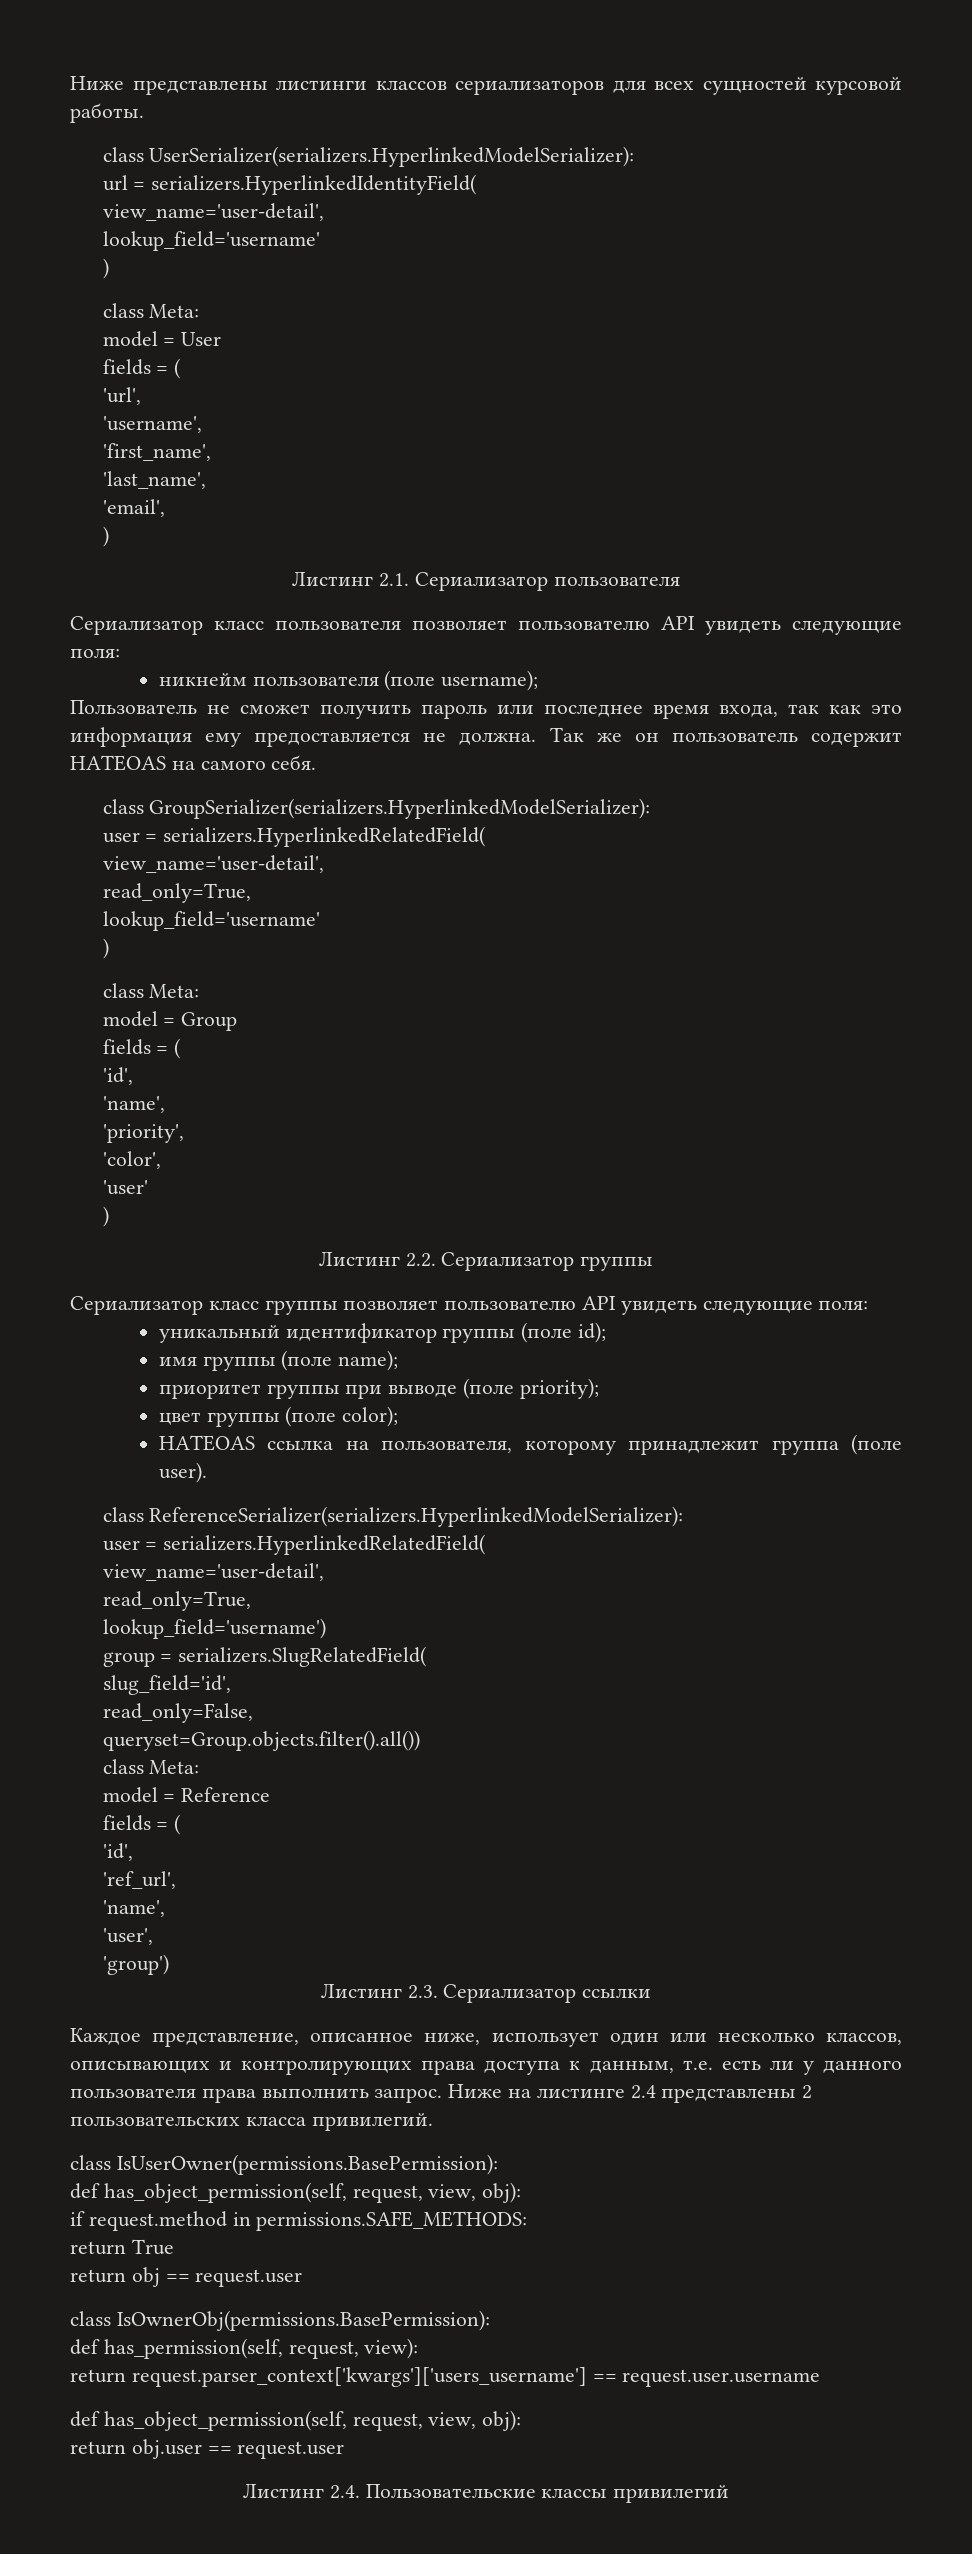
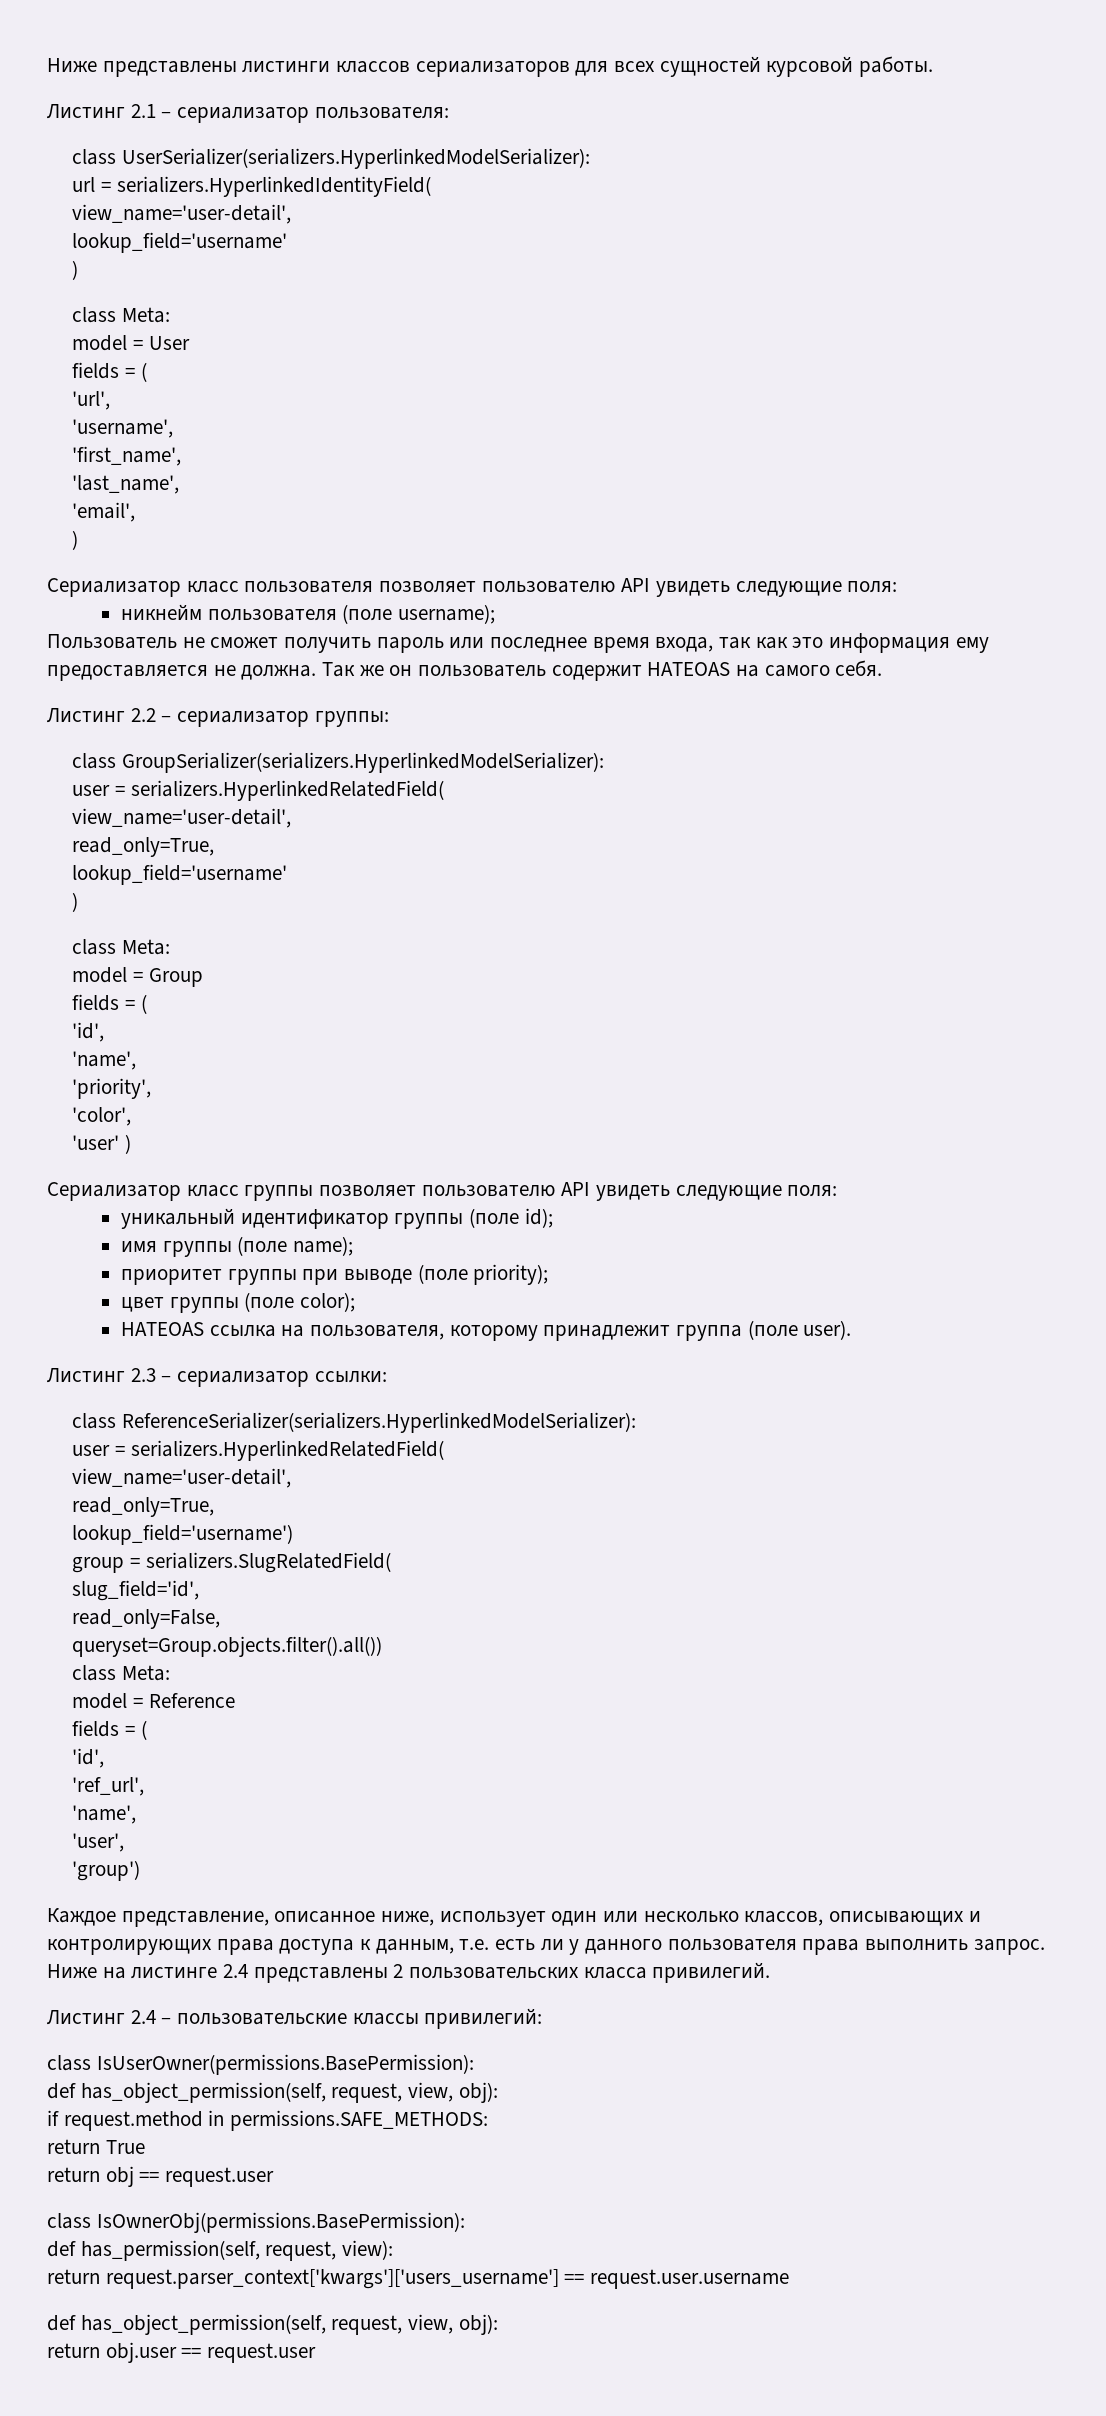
(144, 113) none -> [47,104,449,123] // Листинг 2.1 – cериализатор пользователя:
[292,571,680,591] // Листинг 2.1. Сериализатор пользователя -> (79, 540) none
(317, 762) none -> [47,708,389,727] // Листинг 2.2 – cериализатор группы:
[102,1206,109,1227] [318,1251,654,1271] // ) // Листинг 2.2. Сериализатор группы -> [125,1134,132,1154] )
(207, 1472) none -> [47,1368,387,1387] // Листинг 2.3 – cериализатор ссылки:
[320,1983,652,2003] // Листинг 2.3. Сериализатор ссылки -> (141, 1870) none
(433, 2122) none -> [47,2008,543,2029] // Листинг 2.4 – пользовательские классы привилегий:
[242,2483,730,2503] // Листинг 2.4. Пользовательские классы привилегий -> (317, 2353) none

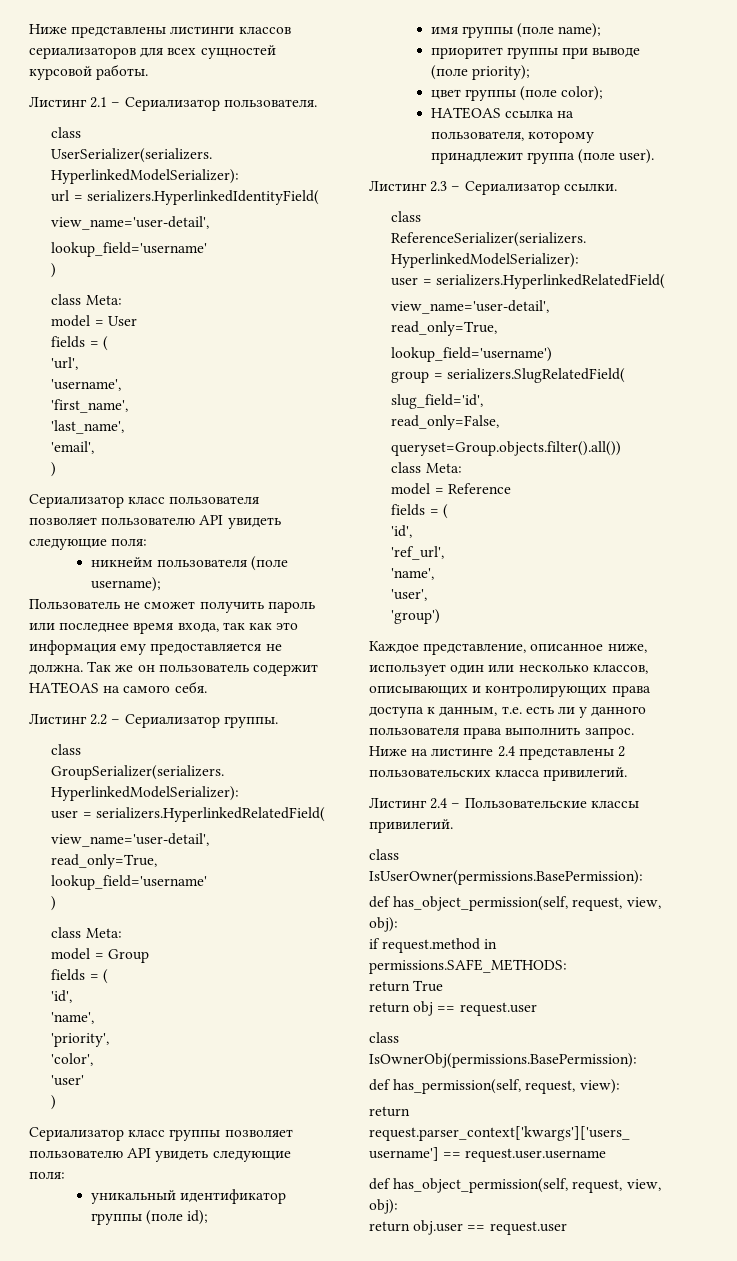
[177,107,449,123] cериализатор пользователя: -> [124,97,317,111] Сериализатор пользователя.
[177,711,389,727] cериализатор группы: -> [124,714,278,728] Сериализатор группы.
(120, 1142) none -> (85, 1080) //
[177,1371,387,1387] cериализатор ссылки: -> [464,181,617,195] Сериализатор ссылки.
[177,2008,543,2029] пользовательские классы привилегий: -> [464,798,639,808] [369,819,453,833] Пользовательские классы привилегий.

